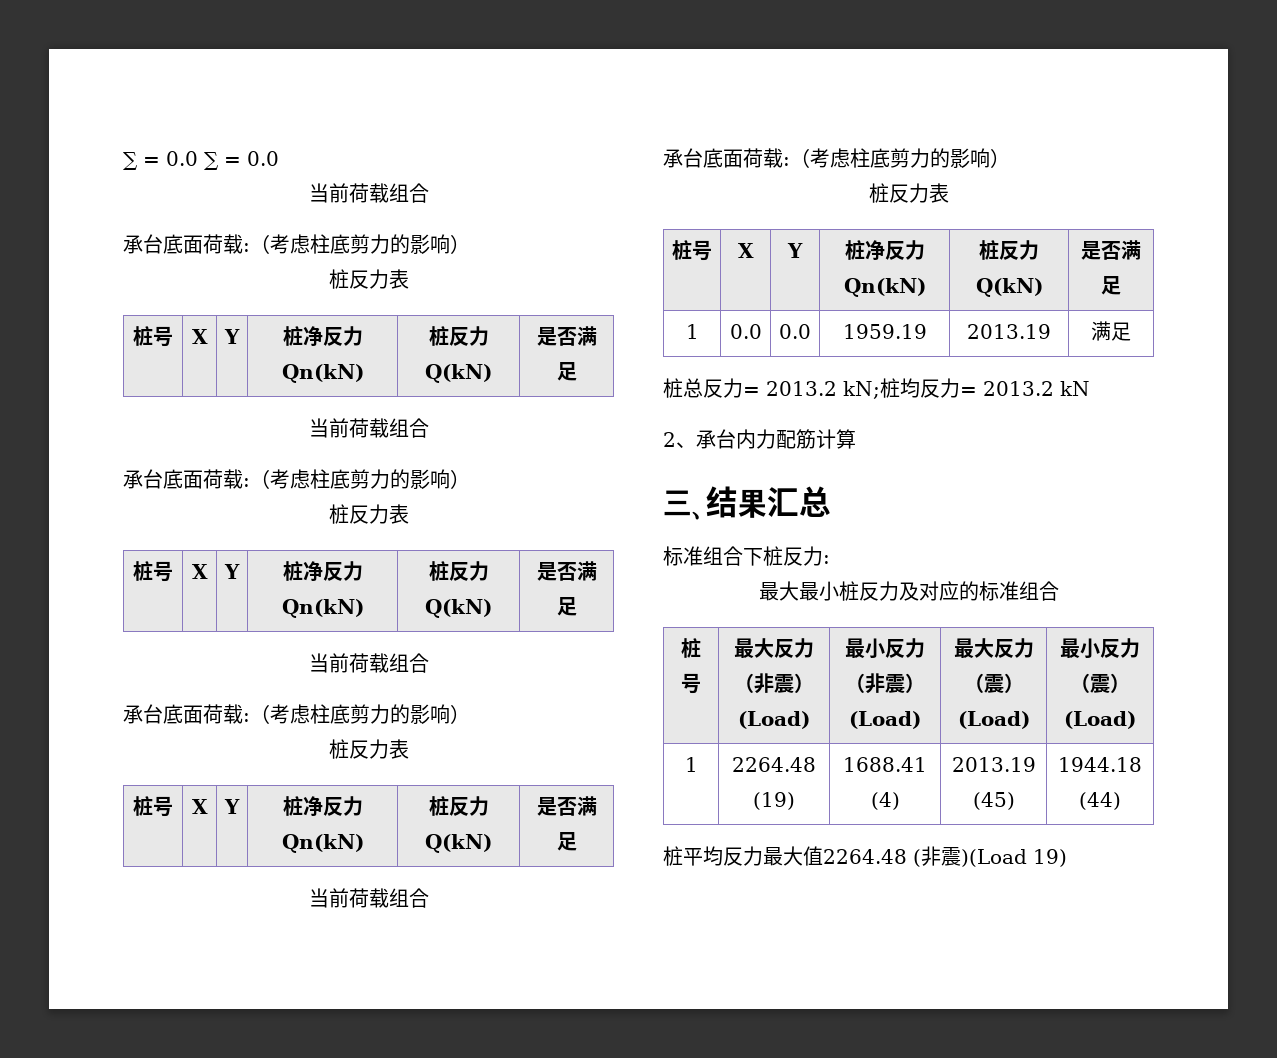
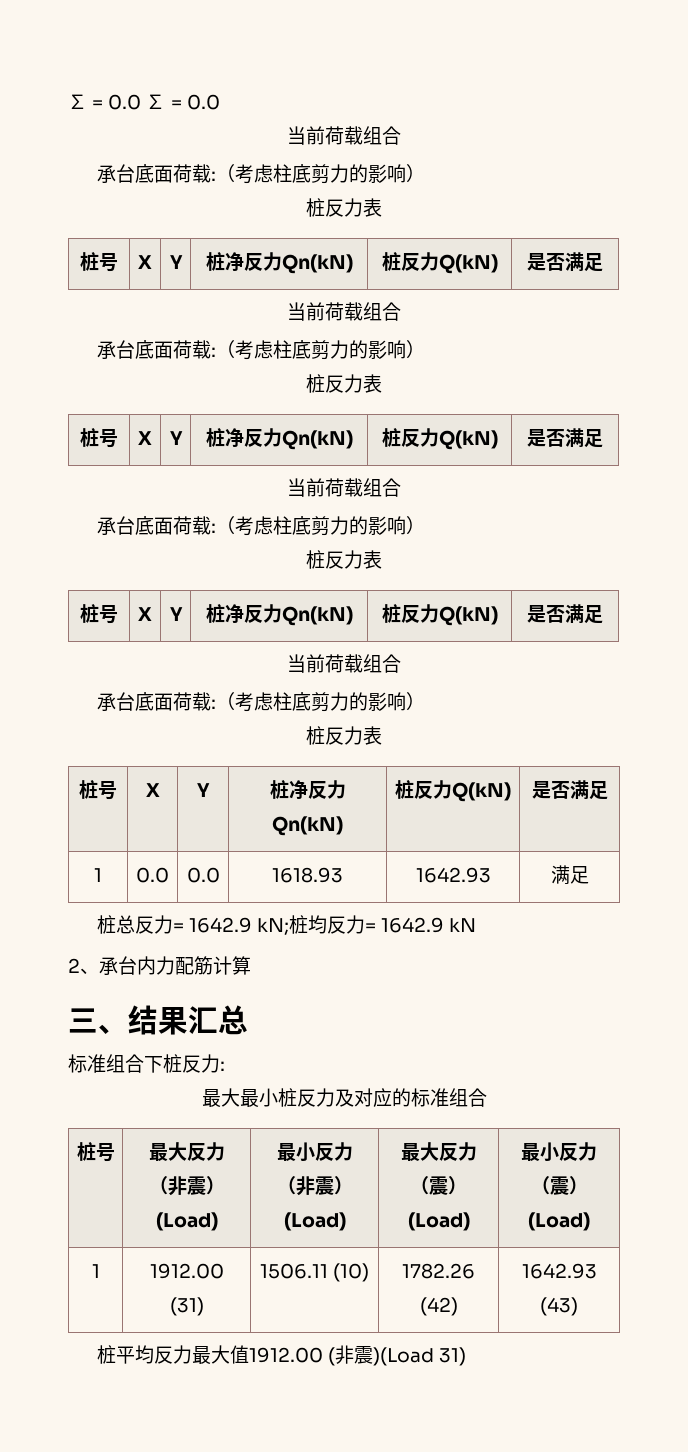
[842,324,927,339] [967,324,1051,339] 1959.19 | 2013.19 -> [272,867,343,883] [415,867,491,883] 1618.93 | 1642.93
[766,381,837,396] 2013.2 -> [188,917,252,933] 1642.9
[982,381,1054,396] 2013.2 -> [381,917,445,933] 1642.9
[732,757,816,772] [753,792,795,810] [843,757,927,772] [870,792,900,810] [951,757,1036,772] [972,792,1015,810] [1058,757,1142,772] [1079,792,1121,810] 2264.48 (19) | 1688.41 (4) | 2013.19 (45) | 1944.18 (44) -> [149,1263,224,1279] [169,1297,204,1316] [259,1263,370,1282] [402,1263,475,1279] [419,1297,458,1316] [521,1263,597,1279] [540,1297,578,1316] 1912.00 (31) | 1506.11 (10) | 1782.26 (42) | 1642.93 (43)
[823,849,907,864] 2264.48 -> [248,1347,323,1363] 1912.00
[1033,849,1067,867] 19) -> [439,1347,467,1366] 31)

